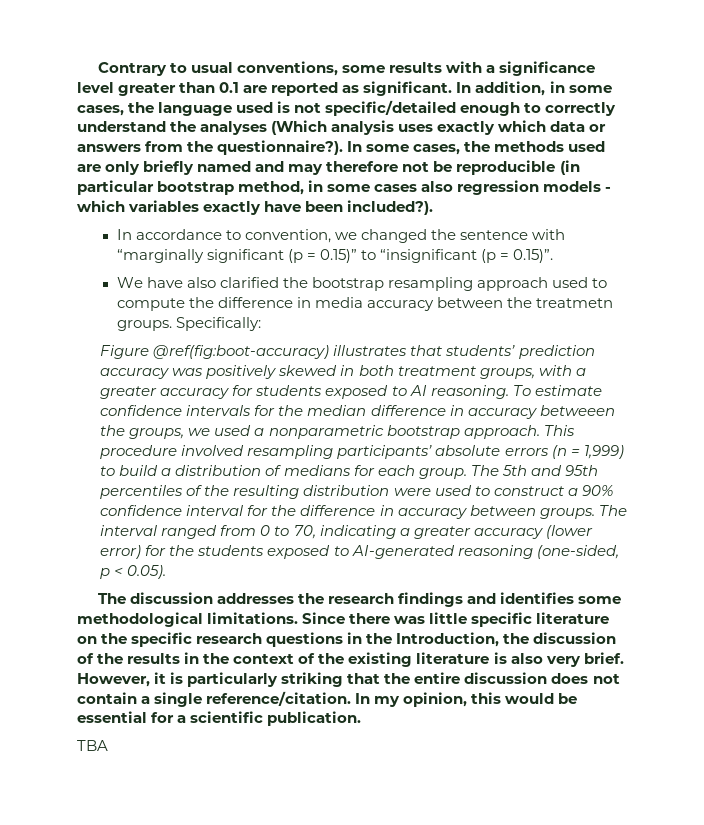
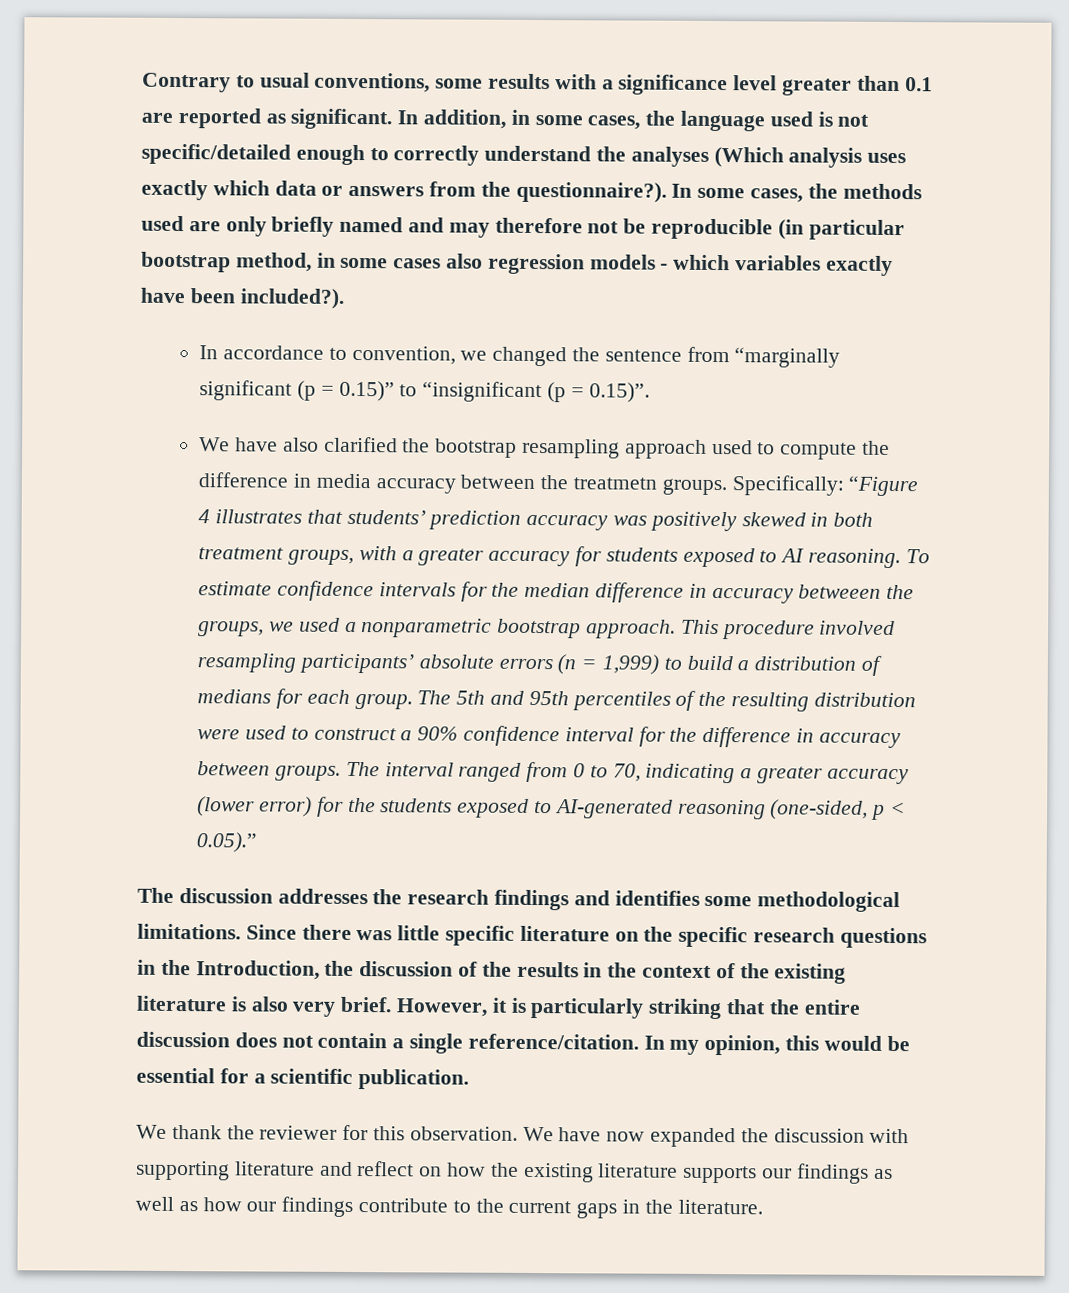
[532,229,566,240] with -> [686,346,730,363] from
[100,345,330,359] // Figure @ref(fig:boot-accuracy) -> [848,475,919,497] [198,509,211,524] “Figure 4
[127,565,167,579] 0.05). -> [196,832,258,853] 0.05).”
[77,740,108,751] TBA -> [136,1124,910,1148] [136,1160,893,1184] [135,1196,763,1219] We thank the reviewer for this observation. We have now expanded the discussion with supporting literature and reflect on how the existing literature supports our findings as well as how our findings contribute to the current gaps in the literature.

